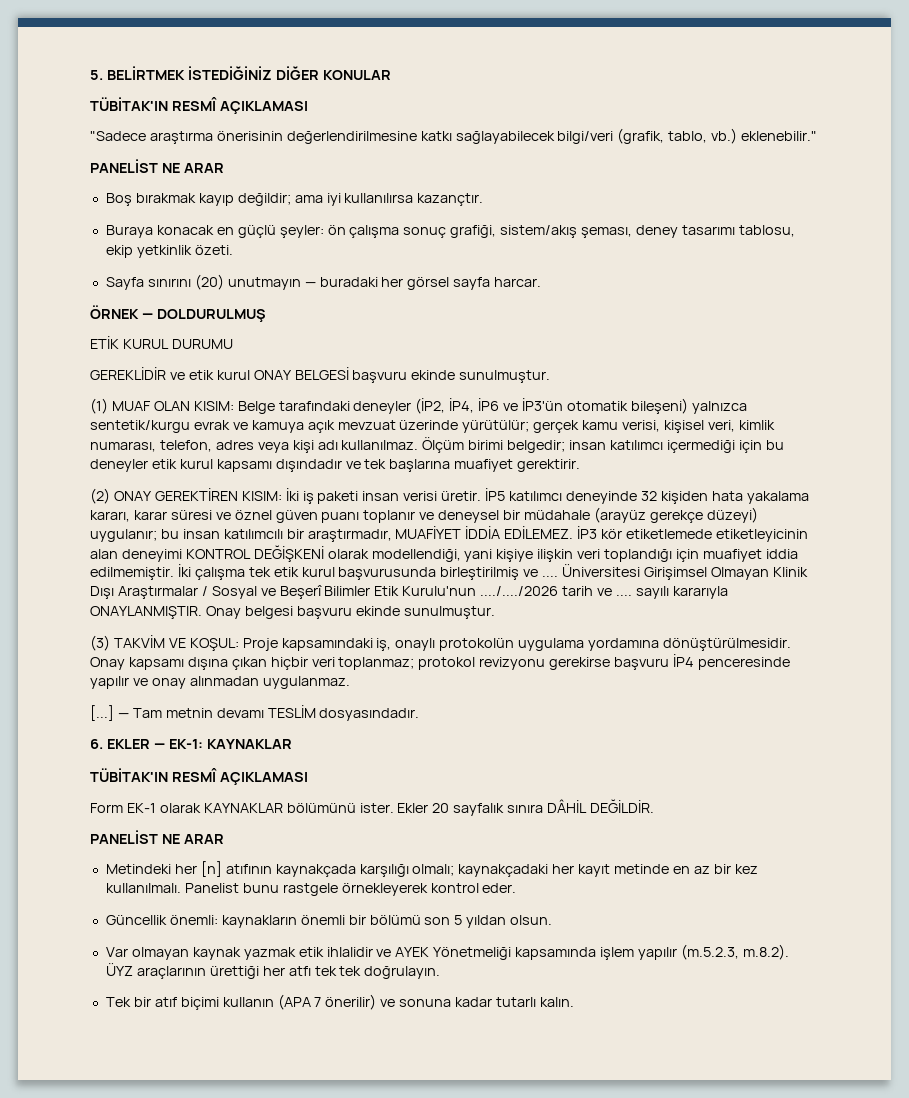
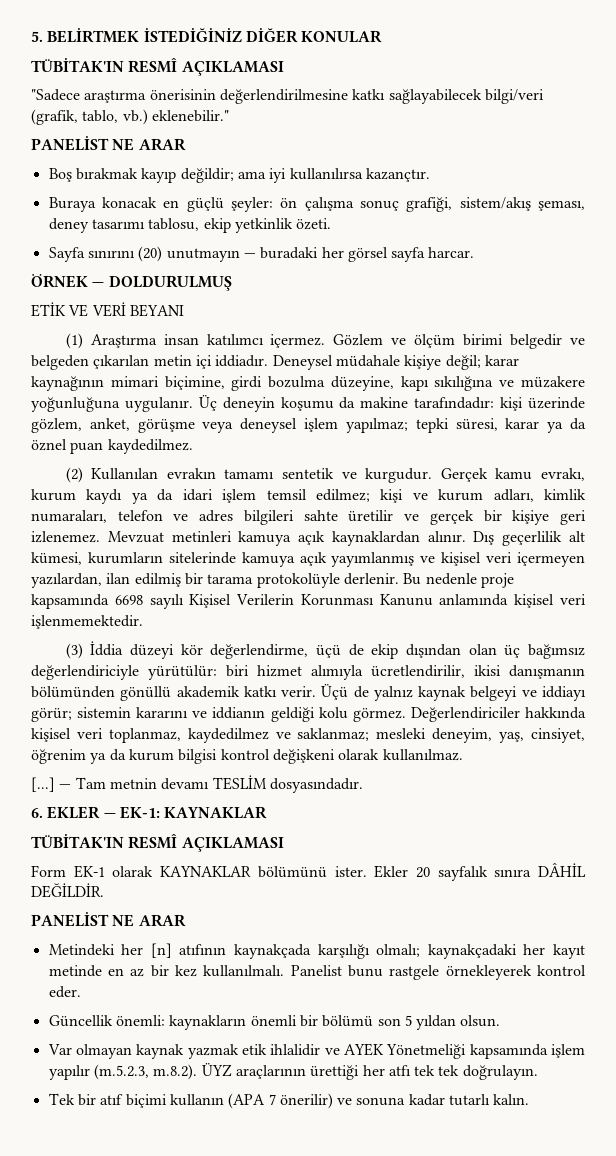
[122,339,233,349] [90,367,551,383] [90,398,747,414] [90,420,775,433] [90,437,784,453] [90,459,581,472] [90,488,809,504] [90,507,758,523] [90,526,808,542] [90,545,798,562] [90,564,808,580] [90,585,728,599] [90,606,495,619] [90,635,792,651] [90,654,790,670] [90,676,350,689] KURUL DURUMU // GEREKLİDİR ve etik kurul ONAY BELGESİ başvuru ekinde sunulmuştur. // (1) MUAF OLAN KISIM: Belge tarafındaki deneyler (İP2, İP4, İP6 ve İP3'ün otomatik bileşeni) yalnızca sentetik/kurgu evrak ve kamuya açık mevzuat üzerinde yürütülür; gerçek kamu verisi, kişisel veri, kimlik numarası, telefon, adres veya kişi adı kullanılmaz. Ölçüm birimi belgedir; insan katılımcı içermediği için bu deneyler etik kurul kapsamı dışındadır ve tek başlarına muafiyet gerektirir. // (2) ONAY GEREKTİREN KISIM: İki iş paketi insan verisi üretir. İP5 katılımcı deneyinde 32 kişiden hata yakalama kararı, karar süresi ve öznel güven puanı toplanır ve deneysel bir müdahale (arayüz gerekçe düzeyi) uygulanır; bu insan katılımcılı bir araştırmadır, MUAFİYET İDDİA EDİLEMEZ. İP3 kör etiketlemede etiketleyicinin alan deneyimi KONTROL DEĞİŞKENİ olarak modellendiği, yani kişiye ilişkin veri toplandığı için muafiyet iddia edilmemiştir. İki çalışma tek etik kurul başvurusunda birleştirilmiş ve .... Üniversitesi Girişimsel Olmayan Klinik Dışı Araştırmalar / Sosyal ve Beşerî Bilimler Etik Kurulu'nun ..../..../2026 tarih ve .... sayılı kararıyla ONAYLANMIŞTIR. Onay belgesi başvuru ekinde sunulmuştur. // (3) TAKVİM VE KOŞUL: Proje kapsamındaki iş, onaylı protokolün uygulama yordamına dönüştürülmesidir. Onay kapsamı dışına çıkan hiçbir veri toplanmaz; protokol revizyonu gerekirse başvuru İP4 penceresinde yapılır ve onay alınmadan uygulanmaz. -> [68,302,184,317] [65,333,586,349] [31,355,519,370] [31,376,585,391] [31,395,586,412] [31,418,586,433] [31,439,193,454] [65,467,585,483] [31,489,586,504] [31,510,587,525] [31,531,585,546] [31,552,586,567] [31,573,514,588] [31,594,586,609] [31,615,143,629] [65,641,585,659] [31,665,585,680] [31,684,586,701] [31,707,586,722] [31,728,586,743] [31,749,463,764] VE VERİ BEYANI // (1) Araştırma insan katılımcı içermez. Gözlem ve ölçüm birimi belgedir ve belgeden çıkarılan metin içi iddiadır. Deneysel müdahale kişiye değil; karar kaynağının mimari biçimine, girdi bozulma düzeyine, kapı sıkılığına ve müzakere yoğunluğuna uygulanır. Üç deneyin koşumu da makine tarafındadır: kişi üzerinde gözlem, anket, görüşme veya deneysel işlem yapılmaz; tepki süresi, karar ya da öznel puan kaydedilmez. // (2) Kullanılan evrakın tamamı sentetik ve kurgudur. Gerçek kamu evrakı, kurum kaydı ya da idari işlem temsil edilmez; kişi ve kurum adları, kimlik numaraları, telefon ve adres bilgileri sahte üretilir ve gerçek bir kişiye geri izlenemez. Mevzuat metinleri kamuya açık kaynaklardan alınır. Dış geçerlilik alt kümesi, kurumların sitelerinde kamuya açık yayımlanmış ve kişisel veri içermeyen yazılardan, ilan edilmiş bir tarama protokolüyle derlenir. Bu nedenle proje kapsamında 6698 sayılı Kişisel Verilerin Korunması Kanunu anlamında kişisel veri işlenmemektedir. // (3) İddia düzeyi kör değerlendirme, üçü de ekip dışından olan üç bağımsız değerlendiriciyle yürütülür: biri hizmet alımıyla ücretlendirilir, ikisi danışmanın bölümünden gönüllü akademik katkı verir. Üçü de yalnız kaynak belgeyi ve iddiayı görür; sistemin kararını ve iddianın geldiği kolu görmez. Değerlendiriciler hakkında kişisel veri toplanmaz, kaydedilmez ve saklanmaz; mesleki deneyim, yaş, cinsiyet, öğrenim ya da kurum bilgisi kontrol değişkeni olarak kullanılmaz.

